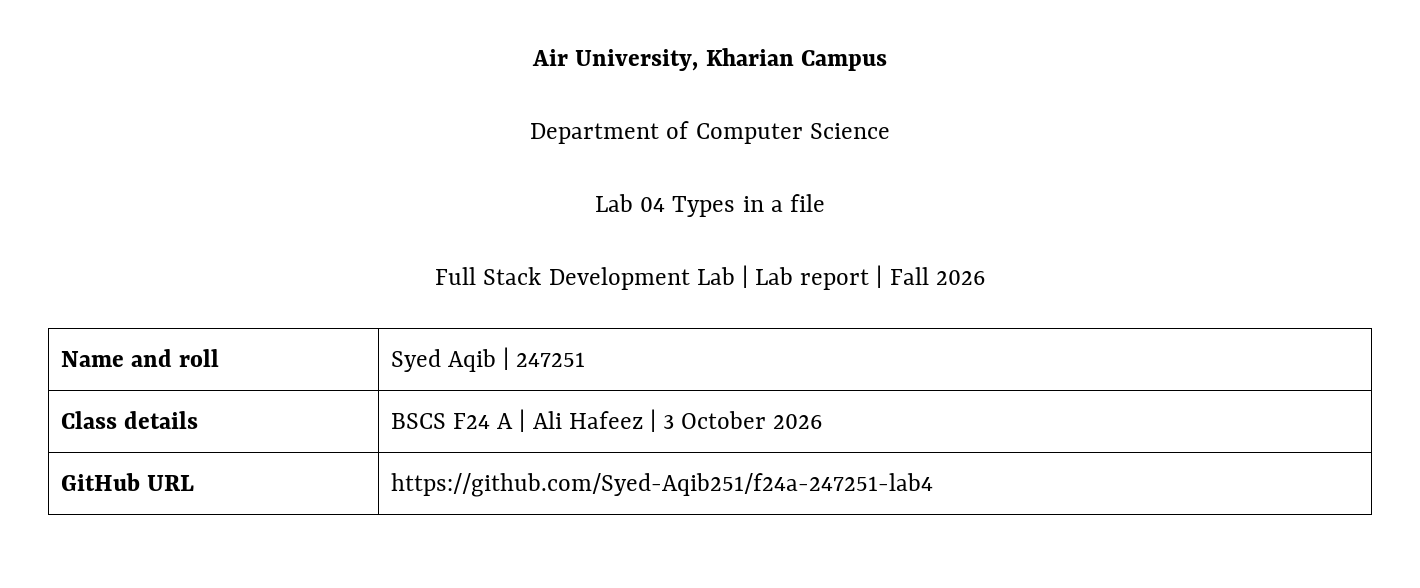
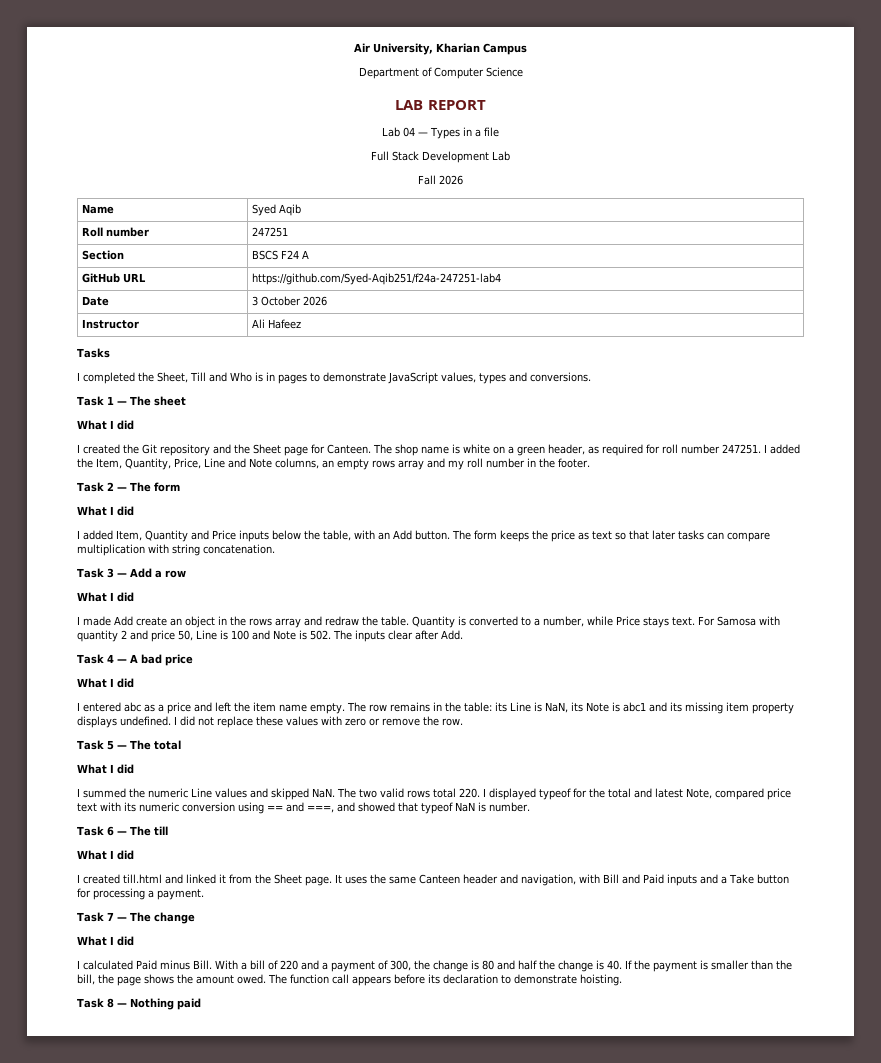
(890, 131) none -> [395,100,486,110] // LAB REPORT
(666, 204) none -> [418,132,429,136] —
[741,265,883,290] | Lab report | -> (510, 156) //
[131,349,220,367] and roll -> (115, 209) none
[503,347,510,370] | -> [82,227,150,237] // Roll number |
[60,411,199,429] Class details -> [82,250,125,260] Section
[519,409,823,432] [60,473,195,491] [390,473,933,497] | Ali Hafeez | 3 October 2026 // GitHub URL | https://github.com/Syed-Aqib251/f24a-247251-lab4 -> [82,273,147,283] [252,273,502,285] [82,296,110,306] [252,296,328,306] [82,319,140,329] [252,319,302,329] [77,348,110,358] [77,372,591,384] [77,396,186,406] [77,420,134,430] [77,444,800,456] [77,458,590,470] [77,482,180,492] [77,506,134,516] [77,530,770,542] [77,544,275,556] [77,568,186,578] [77,592,134,602] [77,616,780,628] [77,630,463,642] [77,654,193,666] [77,678,134,688] [77,702,794,714] [77,716,463,728] [77,740,181,750] [77,764,134,774] [77,788,791,800] [77,802,530,814] [77,826,168,836] [77,850,134,860] [77,874,789,886] [77,888,204,900] [77,912,195,924] [77,936,134,946] [77,960,792,972] [77,974,622,986] [77,998,201,1010] // GitHub URL | https://github.com/Syed-Aqib251/f24a-247251-lab4 // Date | 3 October 2026 // Instructor | Ali Hafeez // Tasks // I completed the Sheet, Till and Who is in pages to demonstrate JavaScript values, types and conversions. // Task 1 — The sheet // What I did // I created the Git repository and the Sheet page for Canteen. The shop name is white on a green header, as required for roll number 247251. I added the Item, Quantity, Price, Line and Note columns, an empty rows array and my roll number in the footer. // Task 2 — The form // What I did // I added Item, Quantity and Price inputs below the table, with an Add button. The form keeps the price as text so that later tasks can compare multiplication with string concatenation. // Task 3 — Add a row // What I did // I made Add create an object in the rows array and redraw the table. Quantity is converted to a number, while Price stays text. For Samosa with quantity 2 and price 50, Line is 100 and Note is 502. The inputs clear after Add. // Task 4 — A bad price // What I did // I entered abc as a price and left the item name empty. The row remains in the table: its Line is NaN, its Note is abc1 and its missing item property displays undefined. I did not replace these values with zero or remove the row. // Task 5 — The total // What I did // I summed the numeric Line values and skipped NaN. The two valid rows total 220. I displayed typeof for the total and latest Note, compared price text with its numeric conversion using == and ===, and showed that typeof NaN is number. // Task 6 — The till // What I did // I created till.html and linked it from the Sheet page. It uses the same Canteen header and navigation, with Bill and Paid inputs and a Take button for processing a payment. // Task 7 — The change // What I did // I calculated Paid minus Bill. With a bill of 220 and a payment of 300, the change is 80 and half the change is 40. If the payment is smaller than the bill, the page shows the amount owed. The function call appears before its declaration to demonstrate hoisting. // Task 8 — Nothing paid

